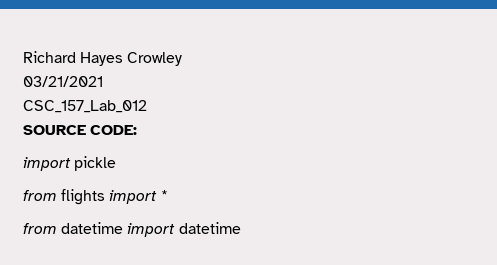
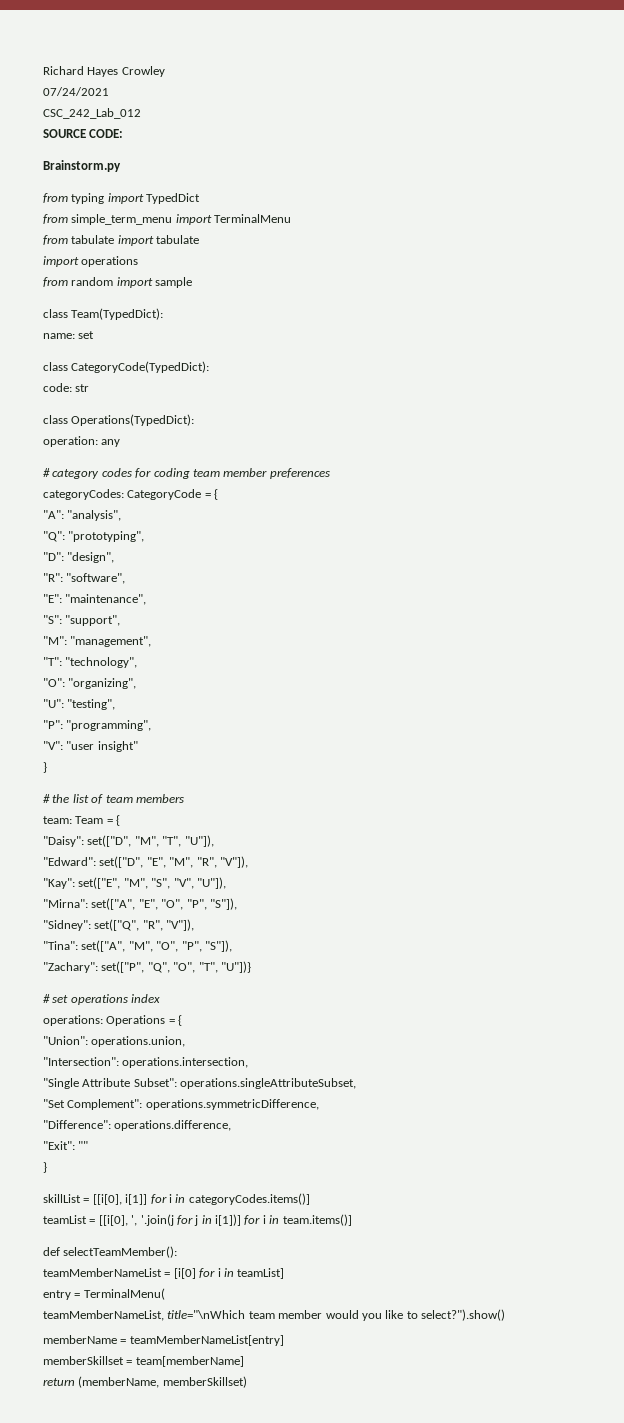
[23,76,103,87] [23,100,147,113] 03/21/2021 // CSC_157_Lab_012 -> [43,87,109,96] [43,108,141,119] 07/24/2021 // CSC_242_Lab_012
[23,156,117,171] [23,189,168,205] [23,222,241,237] import pickle // from flights import * // from datetime import datetime -> [43,160,121,172] [43,193,201,204] [43,214,292,225] [43,235,200,246] [43,256,139,267] [43,277,193,288] [43,308,164,320] [43,331,95,339] [43,361,210,373] [43,383,90,392] [43,414,195,426] [43,436,121,447] [43,468,330,479] [43,489,219,500] [43,510,122,521] [43,531,145,542] [43,552,115,563] [43,573,126,584] [43,594,147,605] [43,615,121,626] [43,636,152,647] [43,657,138,668] [43,678,137,689] [43,699,116,710] [43,720,152,731] [43,741,138,752] [43,762,47,773] [43,794,184,804] [43,815,121,826] [43,835,214,847] [43,856,248,868] [43,877,226,889] [43,898,237,910] [43,919,195,931] [43,940,232,952] [43,961,251,973] [43,994,161,1005] [43,1015,183,1026] [43,1036,186,1047] [43,1057,249,1068] [43,1078,357,1089] [43,1099,319,1110] [43,1120,232,1131] [43,1141,89,1150] [43,1162,47,1173] [43,1193,310,1205] [43,1214,352,1226] [43,1246,178,1258] [43,1268,285,1279] [43,1288,165,1300] [43,1309,505,1321] [43,1335,284,1346] [43,1356,244,1367] [43,1376,247,1388] Brainstorm.py // from typing import TypedDict // from simple_term_menu import TerminalMenu // from tabulate import tabulate // import operations // from random import sample // class Team(TypedDict): // name: set // class CategoryCode(TypedDict): // code: str // class Operations(TypedDict): // operation: any // # category codes for coding team member preferences // categoryCodes: CategoryCode = { // "A": "analysis", // "Q": "prototyping", // "D": "design", // "R": "software", // "E": "maintenance", // "S": "support", // "M": "management", // "T": "technology", // "O": "organizing", // "U": "testing", // "P": "programming", // "V": "user insight" // } // # the list of team members // team: Team = { // "Daisy": set(["D", "M", "T", "U"]), // "Edward": set(["D", "E", "M", "R", "V"]), // "Kay": set(["E", "M", "S", "V", "U"]), // "Mirna": set(["A", "E", "O", "P", "S"]), // "Sidney": set(["Q", "R", "V"]), // "Tina": set(["A", "M", "O", "P", "S"]), // "Zachary": set(["P", "Q", "O", "T", "U"])} // # set operations index // operations: Operations = { // "Union": operations.union, // "Intersection": operations.intersection, // "Single Attribute Subset": operations.singleAttributeSubset, // "Set Complement": operations.symmetricDifference, // "Difference": operations.difference, // "Exit": "" // } // skillList = [[i[0], i[1]] for i in categoryCodes.items()] // teamList = [[i[0], ', '.join(j for j in i[1])] for i in team.items()] // def selectTeamMember(): // teamMemberNameList = [i[0] for i in teamList] // entry = TerminalMenu( // teamMemberNameList, title="\nWhich team member would you like to select?").show() // memberName = teamMemberNameList[entry] // memberSkillset = team[memberName] // return (memberName, memberSkillset)

